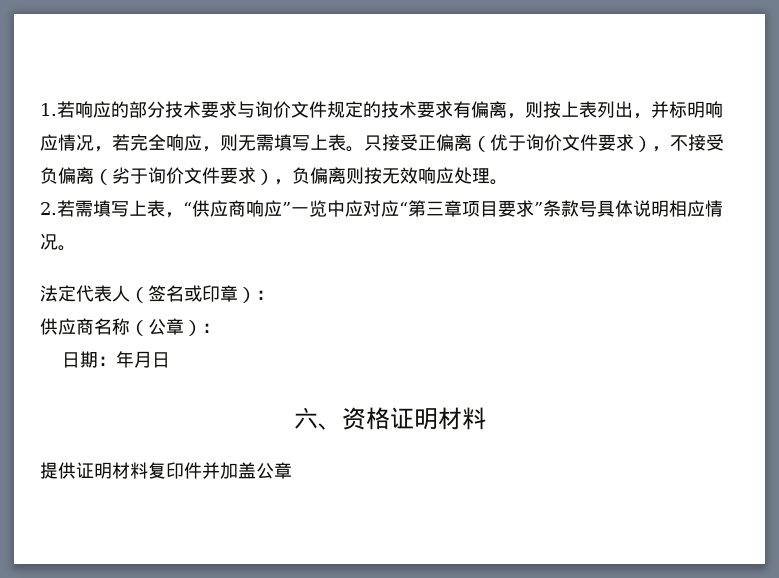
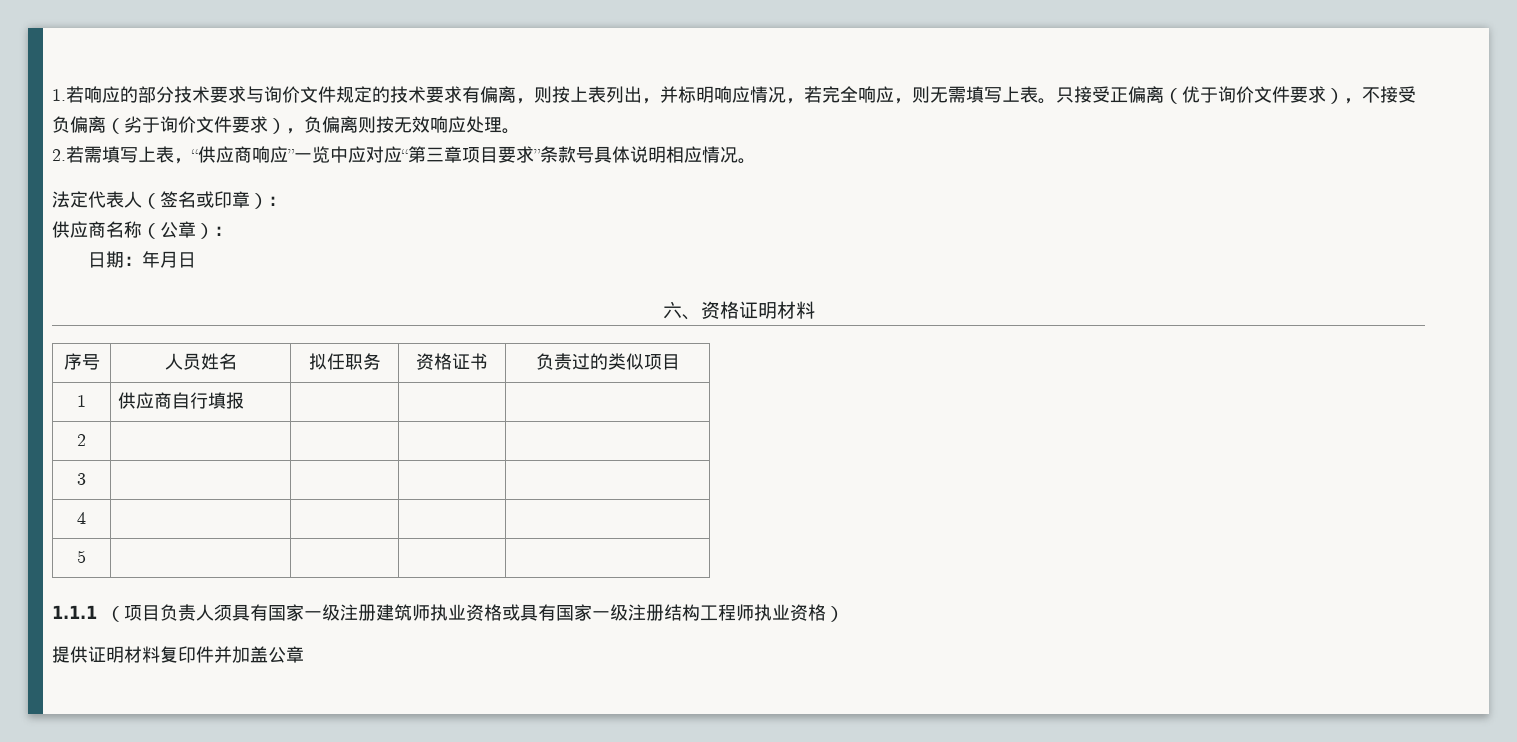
(486, 418) none -> [63,353,100,370] [164,353,237,370] [308,353,381,370] [416,353,488,370] [535,353,680,370] [77,395,86,407] [117,392,244,409] [77,434,86,446] [77,473,86,485] [77,512,86,524] [77,550,86,563] [52,604,844,622] // 序号 | 人员姓名 | 拟任职务 | 资格证书 | 负责过的类似项目 // 1 | 供应商自行填报 | | | // 2 | | | | // 3 | | | | // 4 | | | | // 5 | | | | // 1.1.1（项目负责人须具有国家一级注册建筑师执业资格或具有国家一级注册结构工程师执业资格）

